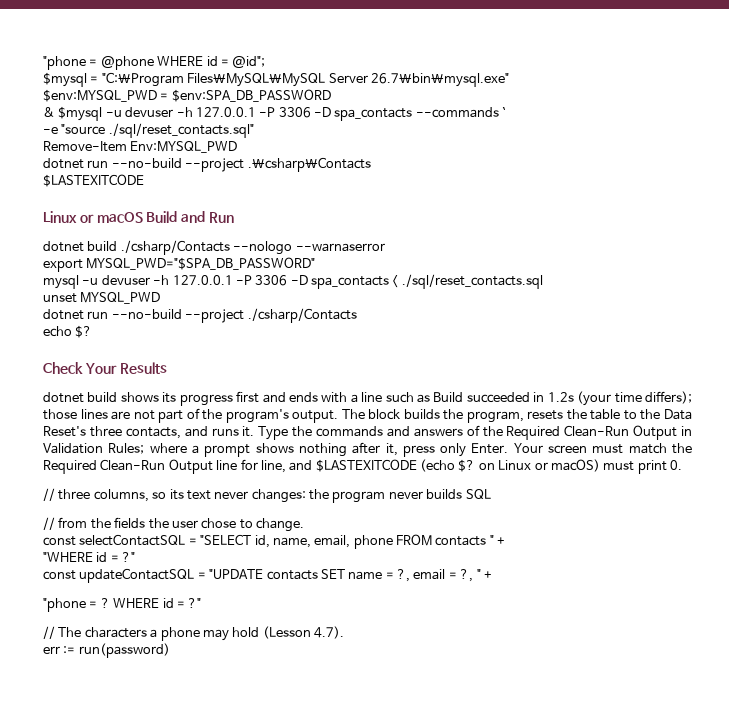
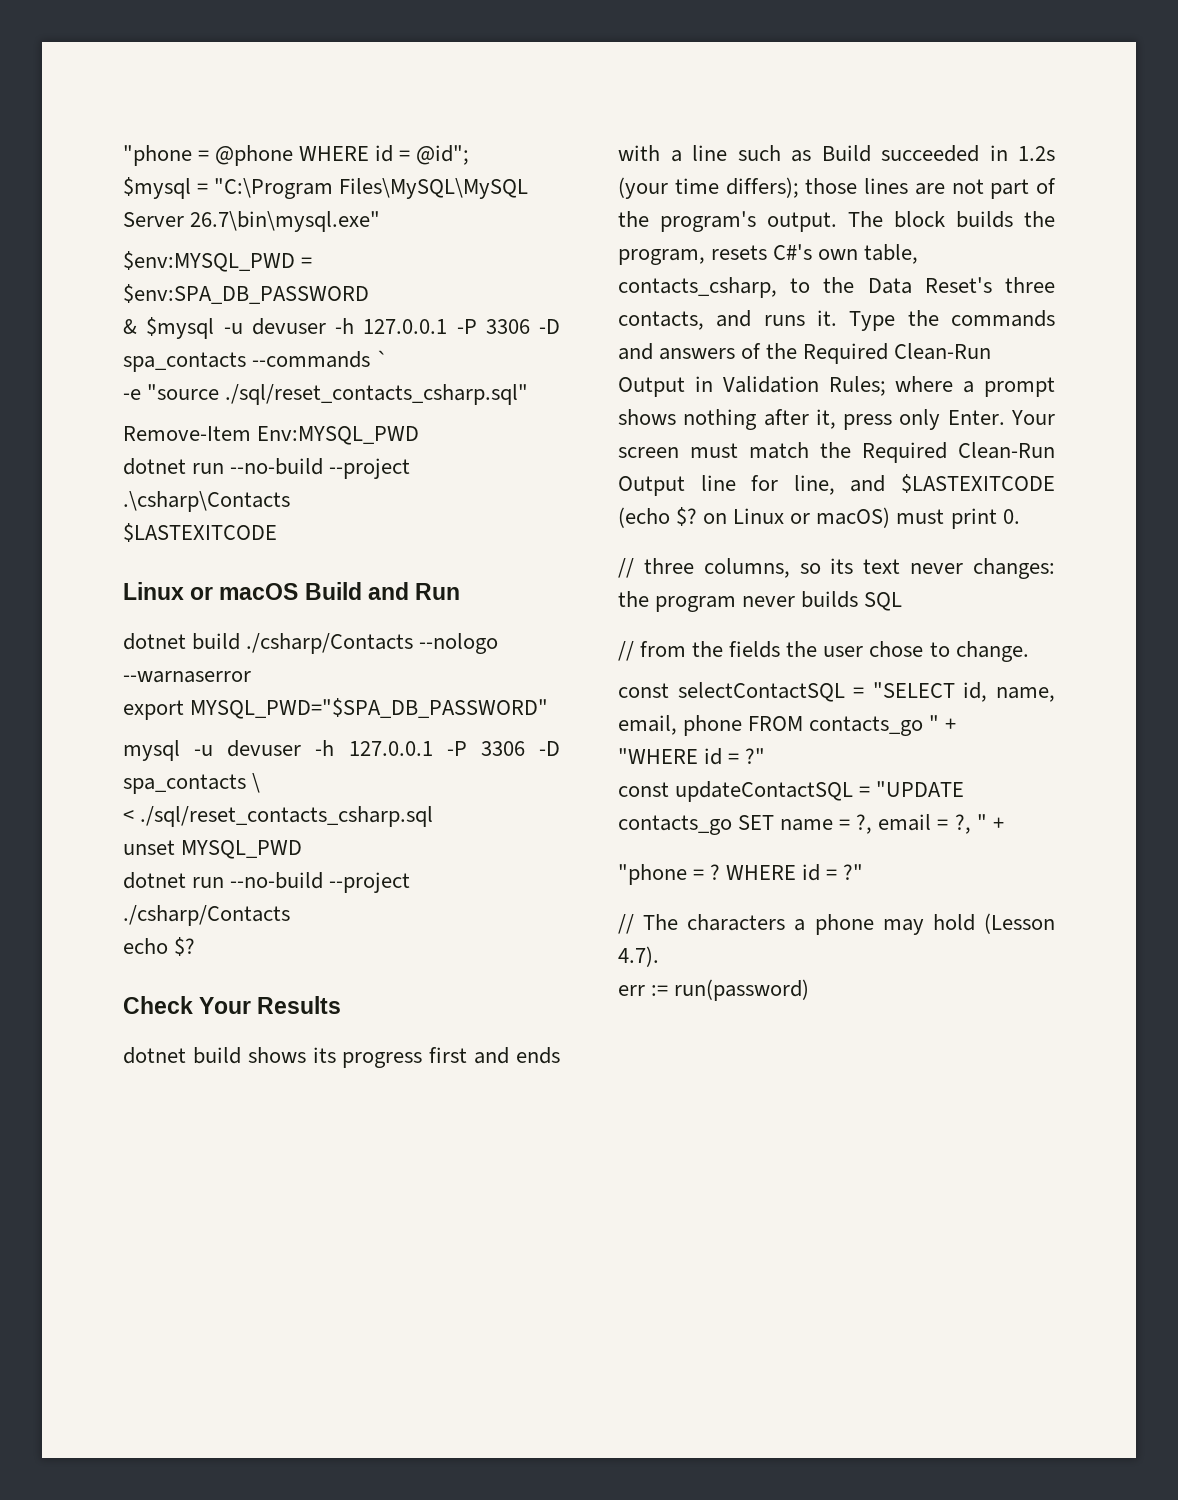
[108,123,254,138] ./sql/reset_contacts.sql" -> [225,384,529,405] ./sql/reset_contacts_csharp.sql"
[392,274,543,289] < ./sql/reset_contacts.sql -> [252,773,261,793] [123,806,434,827] \ // < ./sql/reset_contacts_csharp.sql
[566,409,621,420] the table -> [773,244,919,264] [618,277,777,298] C#'s own table, contacts_csharp,
[435,536,487,546] contacts -> [809,716,924,736] contacts_go
[266,570,318,580] contacts -> [618,815,732,835] contacts_go

